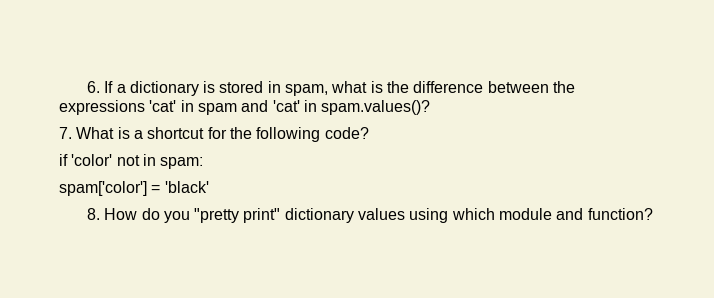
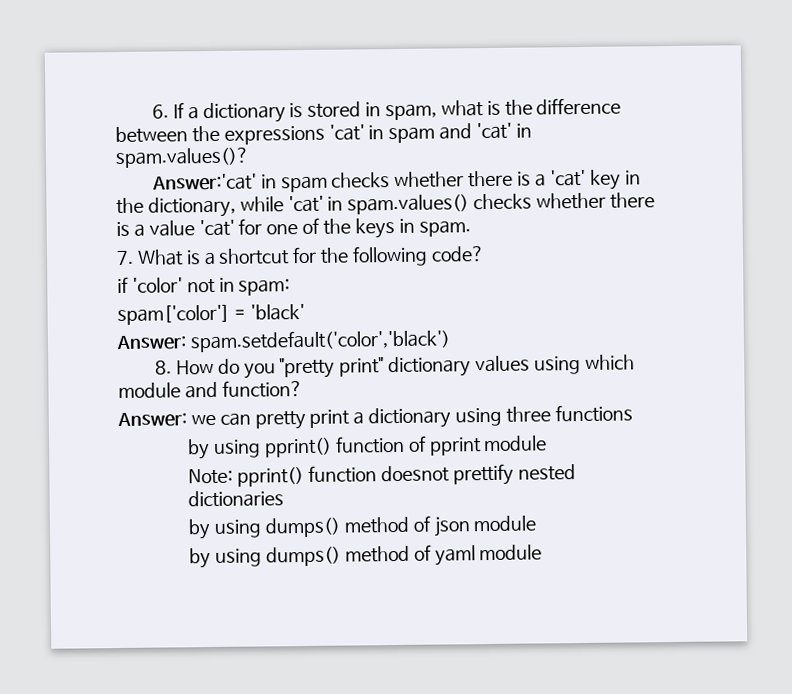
(431, 107) none -> [151,169,641,193] [116,192,655,218] [116,217,471,239] // Answer:'cat' in spam checks whether there is a 'cat' key in the dictionary, while 'cat' in spam.values() checks whether there is a value 'cat' for one of the keys in spam.
(209, 187) none -> [116,329,451,353] // Answer: spam.setdefault('color','black')
(653, 214) none -> [117,404,633,430] [187,435,548,460] [188,463,576,487] [188,490,285,508] [188,515,537,540] [189,544,543,569] // Answer: we can pretty print a dictionary using three functions // by using pprint() function of pprint module // Note: pprint() function doesnot prettify nested dictionaries // by using dumps() method of json module // by using dumps() method of yaml module

